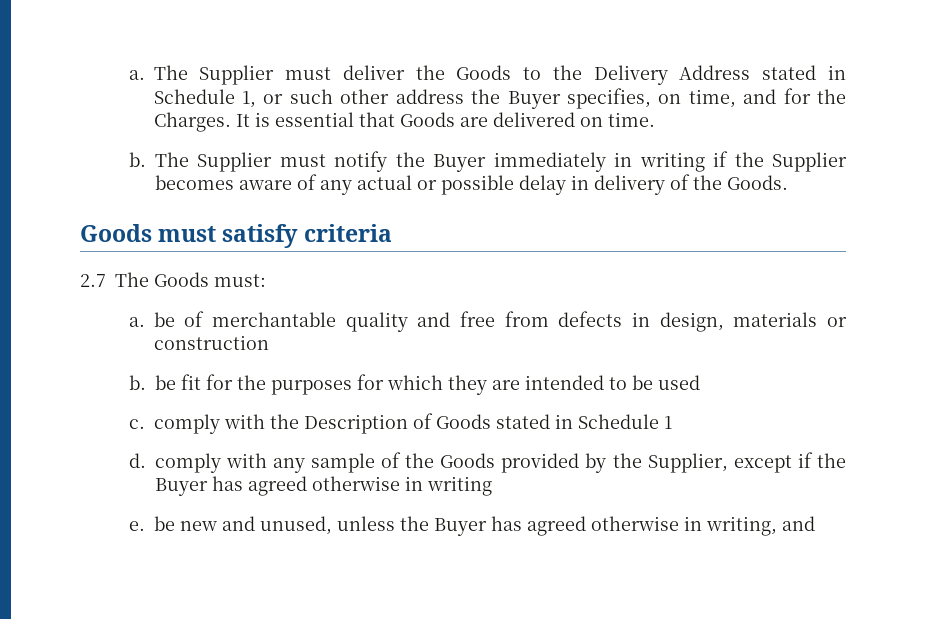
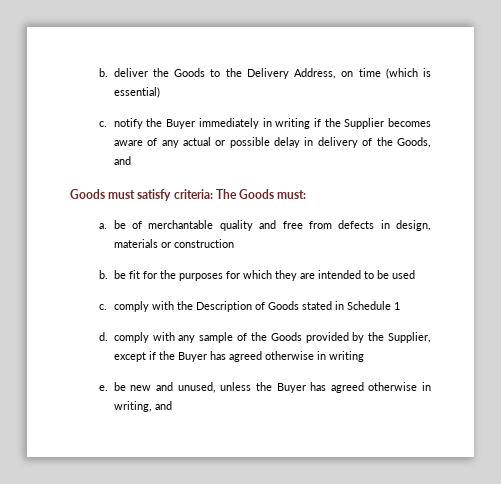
[128,65,332,85] a. The Supplier must -> [99,68,109,77] b.
[679,65,847,80] [153,88,846,109] [153,112,655,132] [128,152,326,172] Address stated in Schedule 1, or such other address the Buyer specifies, on time, and for the Charges. It is essential that Goods are delivered on time. // b. The Supplier must -> [294,68,431,79] [113,87,160,98] [99,121,108,127] Address, on time (which is essential) // c.
[726,175,788,190] Goods. -> [396,137,431,148] [113,156,131,165] Goods, and
[303,224,392,242] [80,274,106,287] criteria // 2.7 -> [173,189,213,199] criteria:

